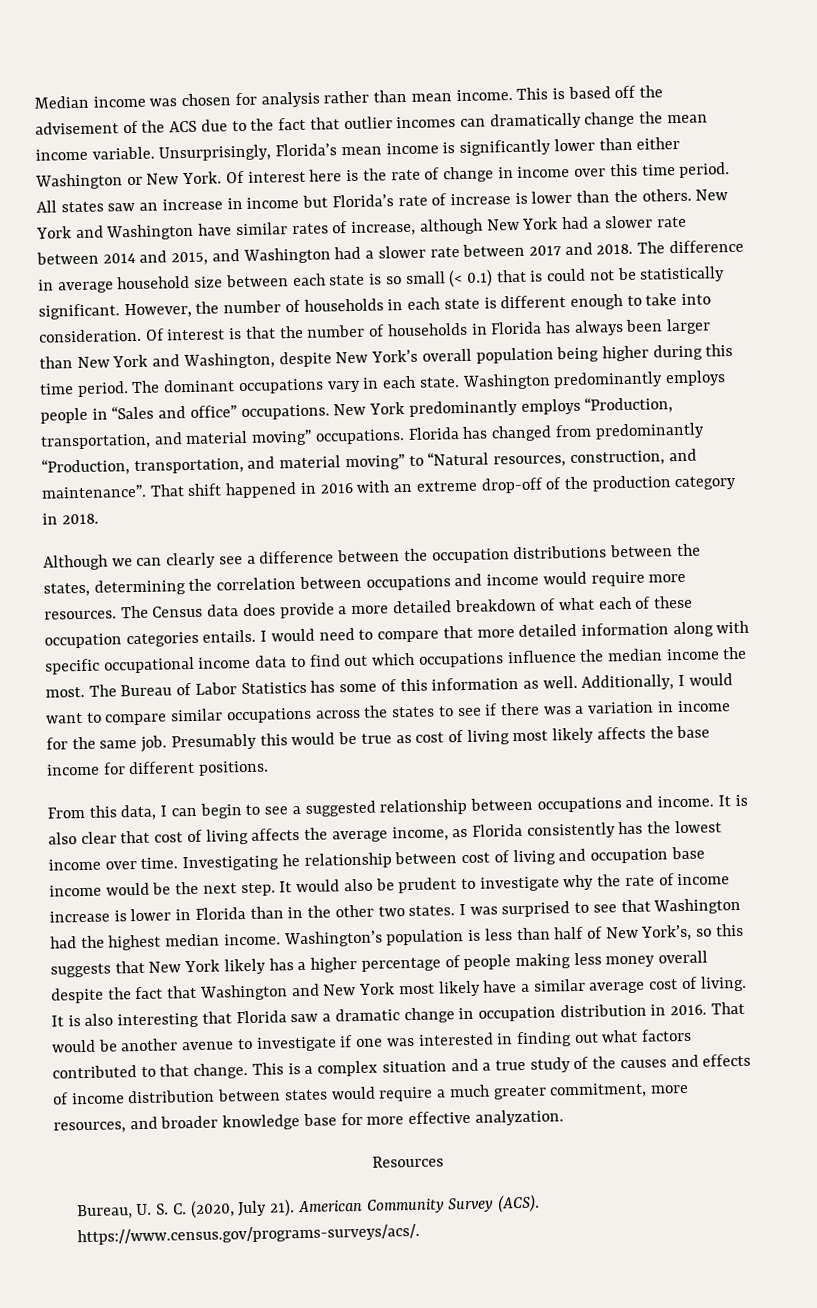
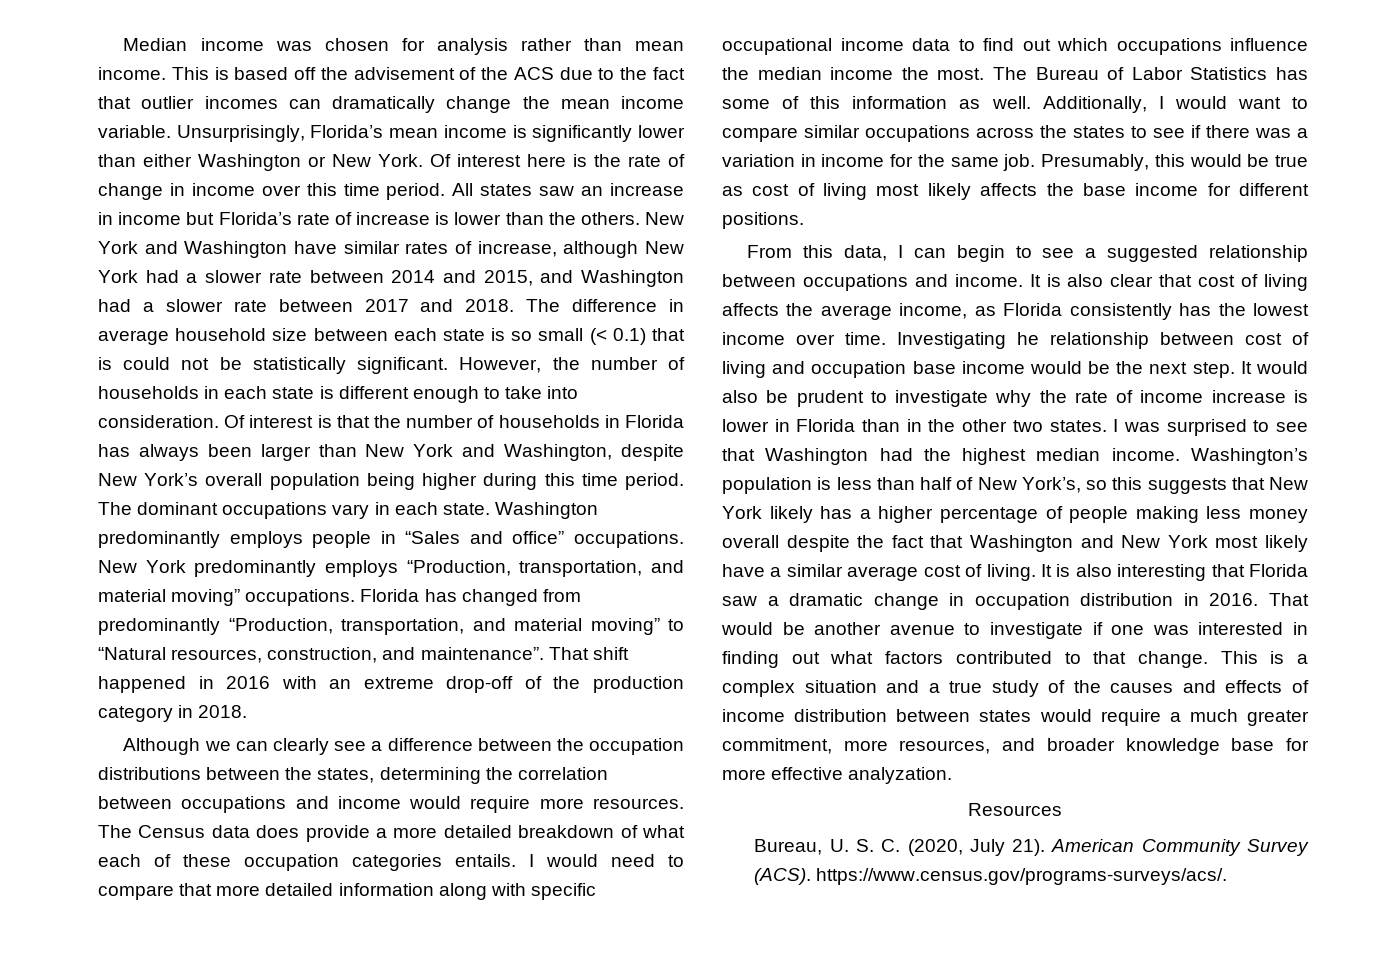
[170,733,257,751] Presumably -> [1041,154,1150,171] Presumably,

